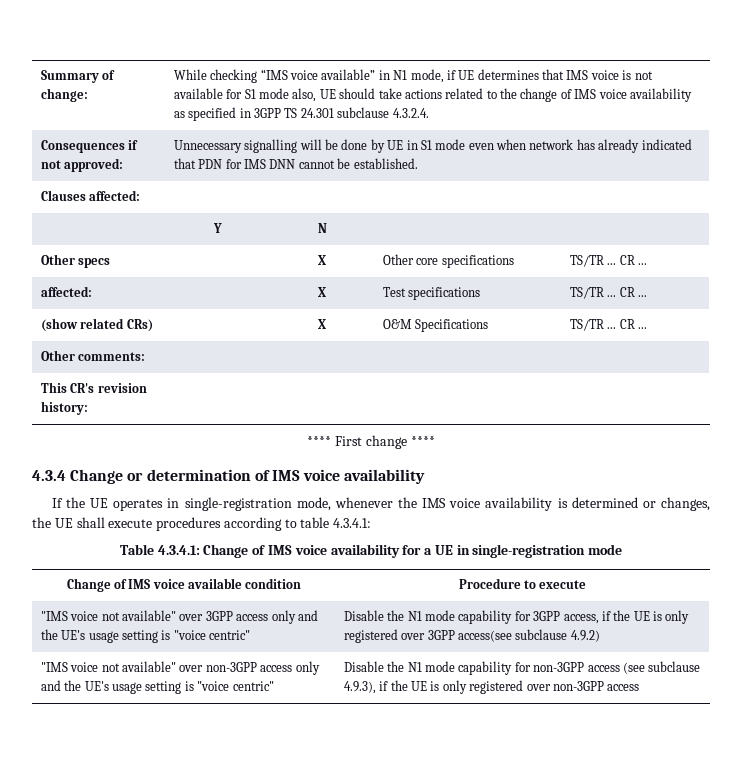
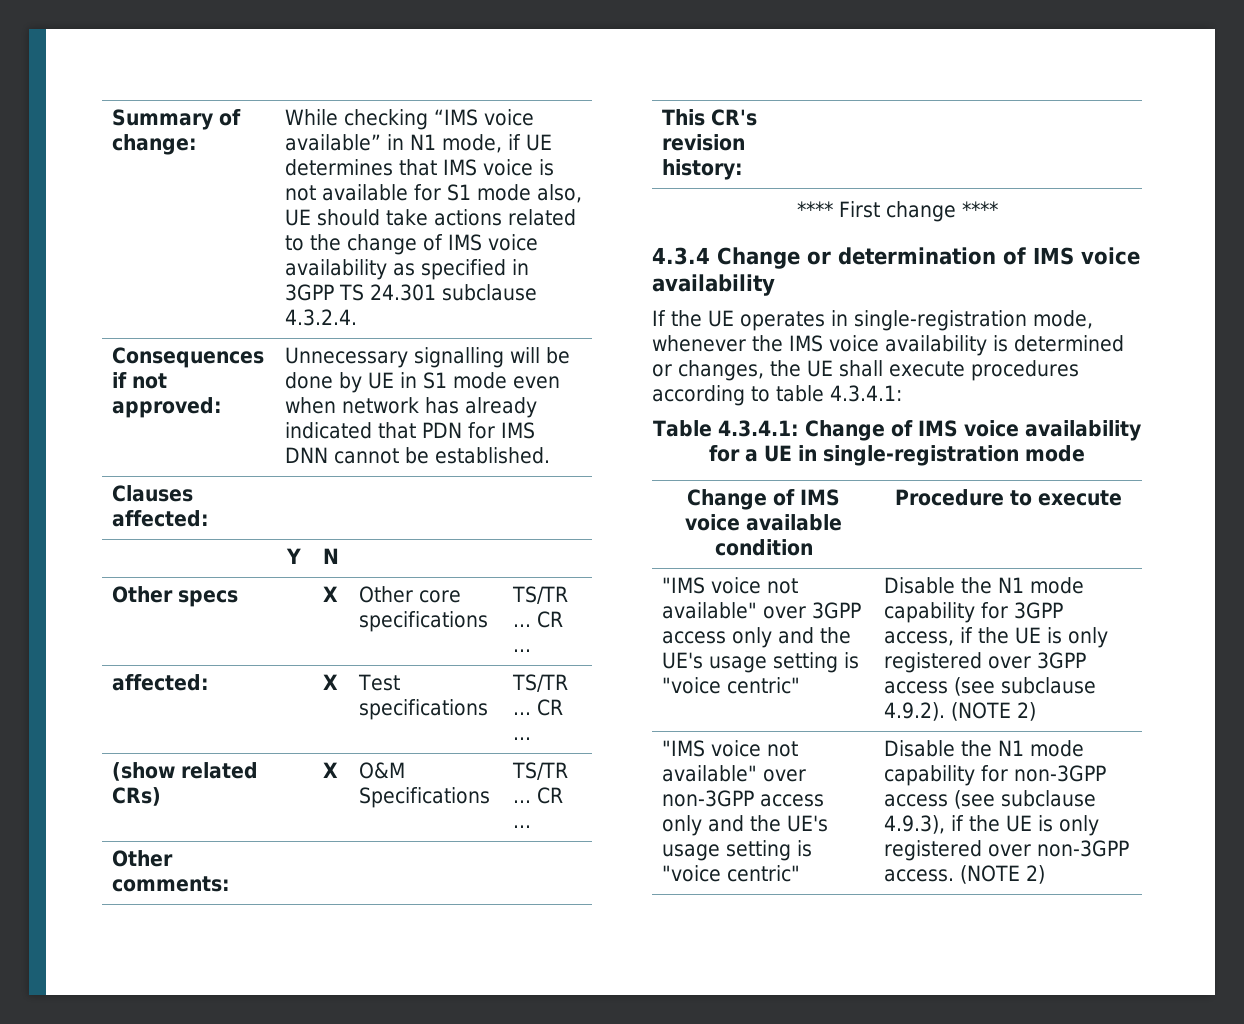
[457,629,600,642] access(see subclause 4.9.2) -> [883,677,1096,696] [883,702,1036,721] access (see subclause 4.9.2). (NOTE 2)
[607,684,640,691] access -> [883,865,1045,884] access. (NOTE 2)

